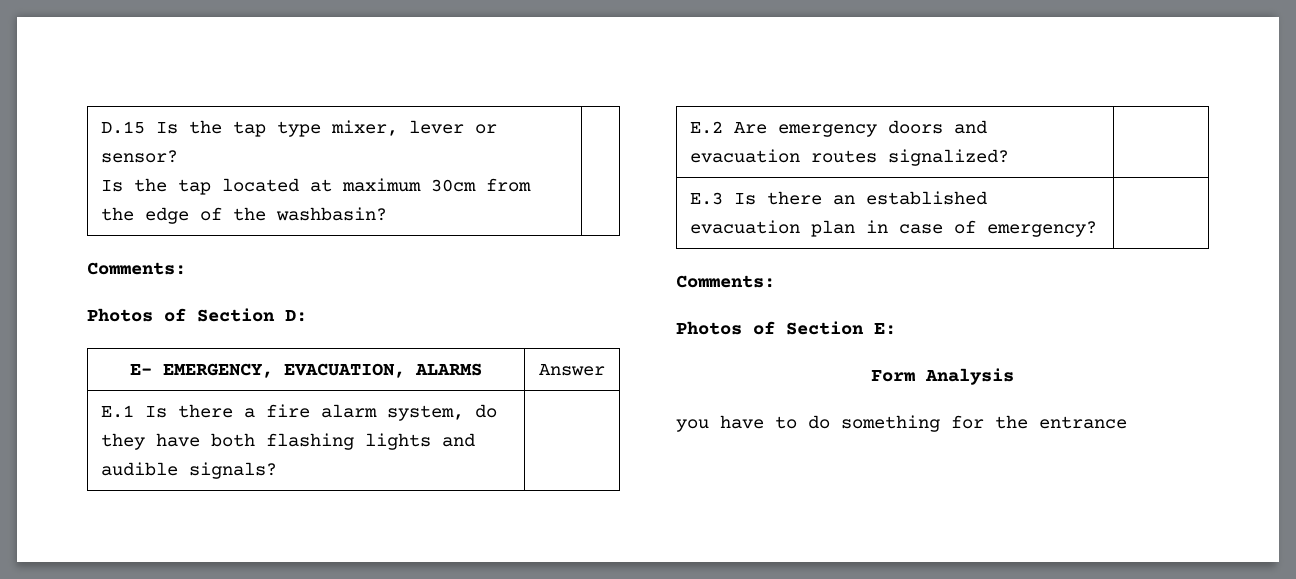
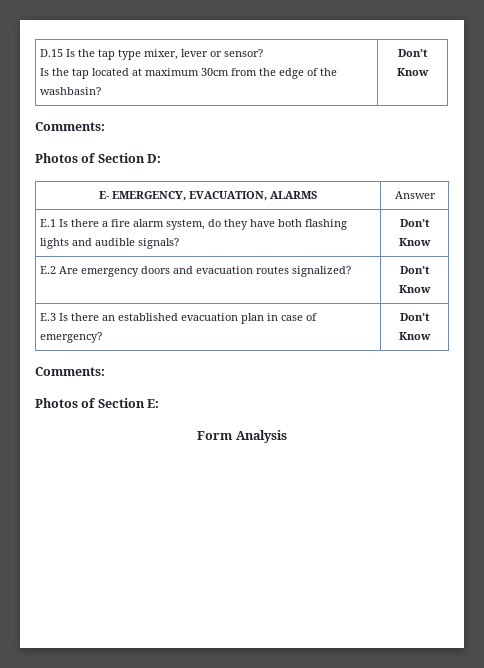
(387, 214) none -> [398,49,428,57] [397,68,429,76] Don’t Know
(277, 470) none -> [400,219,430,227] [399,238,431,246] Don’t Know
(1009, 157) none -> [400,266,430,274] [399,285,431,293] Don’t Know
(1097, 229) none -> [400,313,430,321] [399,332,431,340] Don’t Know
[676,415,1127,432] // you have to do something for the entrance -> (287, 436) none

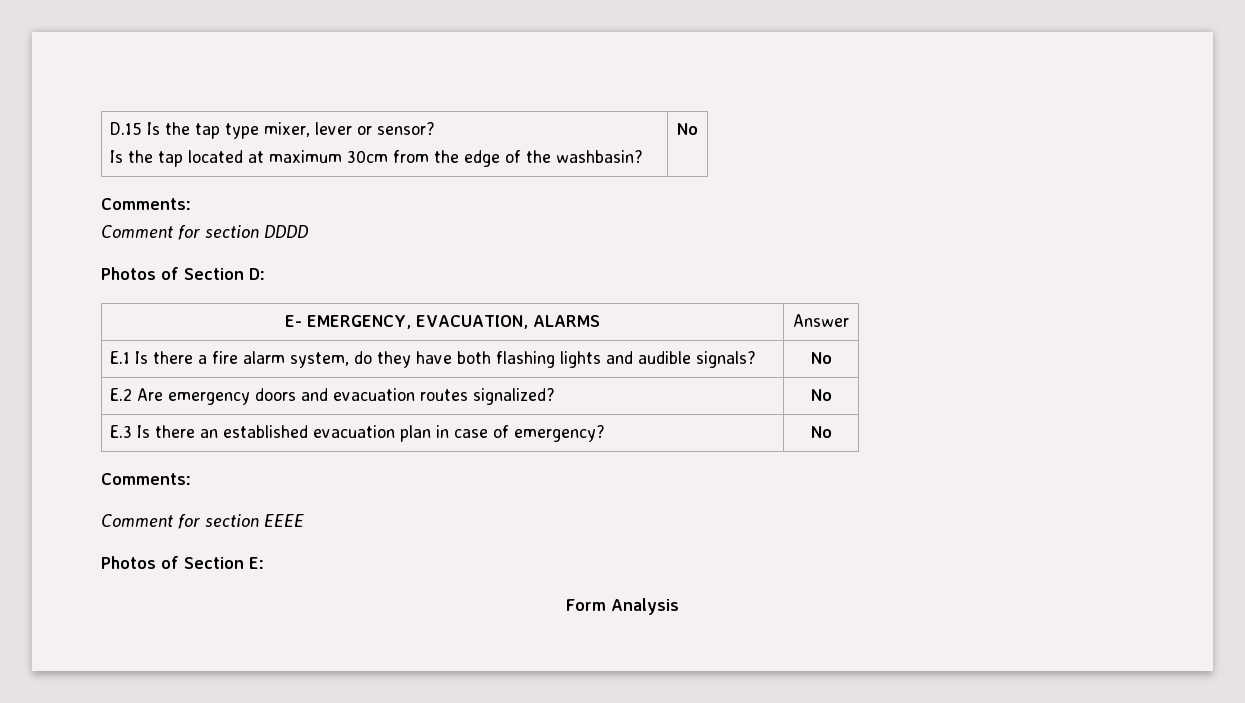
[398,49,428,57] [397,68,429,76] [35,122,105,131] Don’t Know // Comments: -> [677,123,698,135] [101,198,191,210] [101,225,309,240] No // Comments: // Comment for section DDDD
[400,219,430,227] [399,238,431,246] Don’t Know -> [810,352,832,364] No
[400,266,430,274] [399,285,431,293] Don’t Know -> [810,389,832,401] No
[400,313,430,321] [399,332,431,340] [35,367,105,376] Don’t Know // Comments: -> [810,426,832,438] [101,473,191,485] [101,514,304,529] No // Comments: // Comment for section EEEE

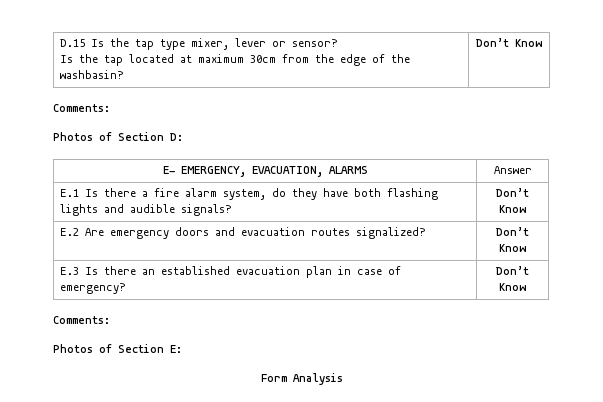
[677,123,698,135] [101,198,191,210] [101,225,309,240] No // Comments: // Comment for section DDDD -> [476,38,542,47] [53,104,110,112] Don’t Know // Comments:
[810,352,832,364] No -> [496,188,529,197] [499,205,526,213] Don’t Know
[810,389,832,401] No -> [496,227,529,236] [499,244,526,252] Don’t Know
[810,426,832,438] [101,473,191,485] [101,514,304,529] No // Comments: // Comment for section EEEE -> [496,266,529,275] [499,283,526,291] [53,316,110,324] Don’t Know // Comments:

